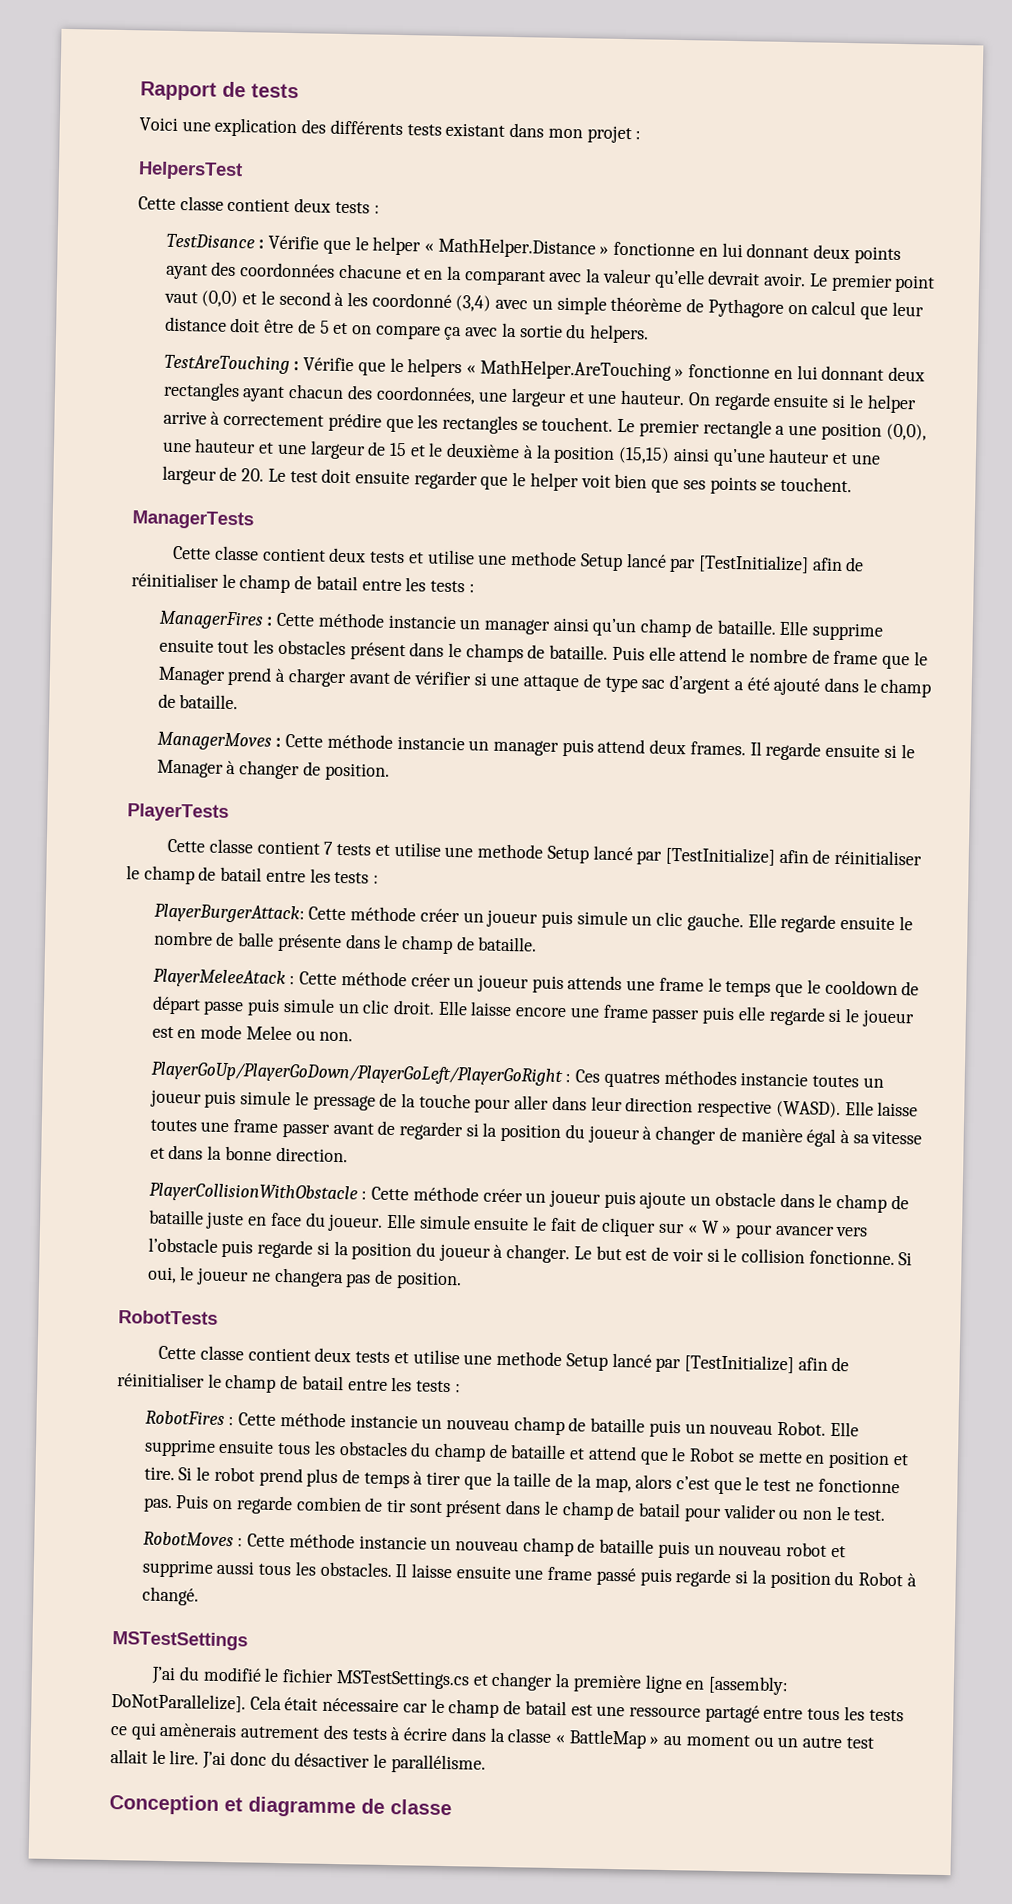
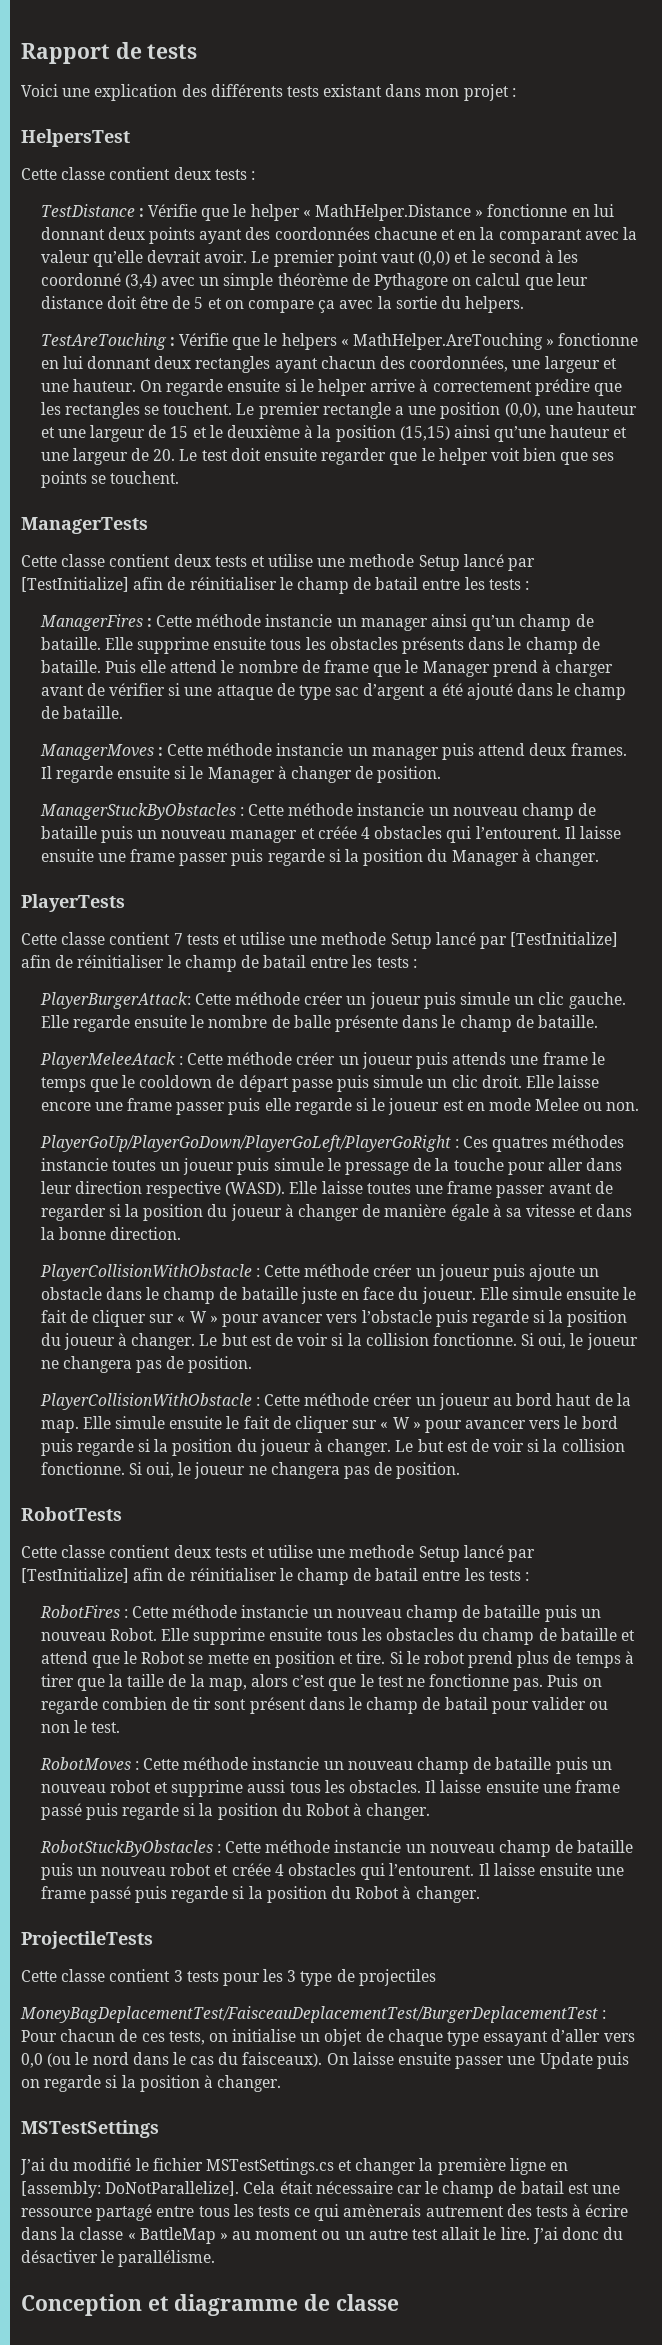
[165,233,255,249] TestDisance -> [40,204,135,217] TestDistance
[217,639,524,663] tout les obstacles présent dans le champs -> [270,637,578,654] tous les obstacles présents dans le champ
(390, 771) none -> [39,803,597,820] [40,826,621,843] [40,849,599,866] // ManagerStuckByObstacles : Cette méthode instancie un nouveau champ de bataille puis un nouveau manager et créée 4 obstacles qui l’entourent. Il laisse ensuite une frame passer puis regarde si la position du Manager à changer.
[806,1128,837,1147] égal -> [450,1204,489,1221] égale
[723,1247,738,1263] le -> [347,1333,638,1350] [40,1356,253,1373] [39,1393,631,1410] [40,1416,618,1433] [40,1439,558,1456] la collision fonctionne. Si oui, le joueur ne changera pas de position. // PlayerCollisionWithObstacle : Cette méthode créer un joueur au bord haut de la map. Elle simule ensuite le fait de cliquer sur « W » pour avancer vers le bord puis regarde si la position du joueur à changer. Le but est de voir si la
[141,1586,199,1606] changé. -> [366,1803,431,1820] [39,1840,634,1857] [40,1863,625,1880] [40,1886,480,1903] [21,1931,153,1949] [21,1969,436,1986] [20,2006,607,2023] [21,2029,635,2046] [21,2052,629,2069] [21,2075,282,2092] changer. // RobotStuckByObstacles : Cette méthode instancie un nouveau champ de bataille puis un nouveau robot et créée 4 obstacles qui l’entourent. Il laisse ensuite une frame passé puis regarde si la position du Robot à changer. // ProjectileTests // Cette classe contient 3 tests pour les 3 type de projectiles // MoneyBagDeplacementTest/FaisceauDeplacementTest/BurgerDeplacementTest : Pour chacun de ces tests, on initialise un objet de chaque type essayant d’aller vers 0,0 (ou le nord dans le cas du faisceaux). On laisse ensuite passer une Update puis on regarde si la position à changer.

